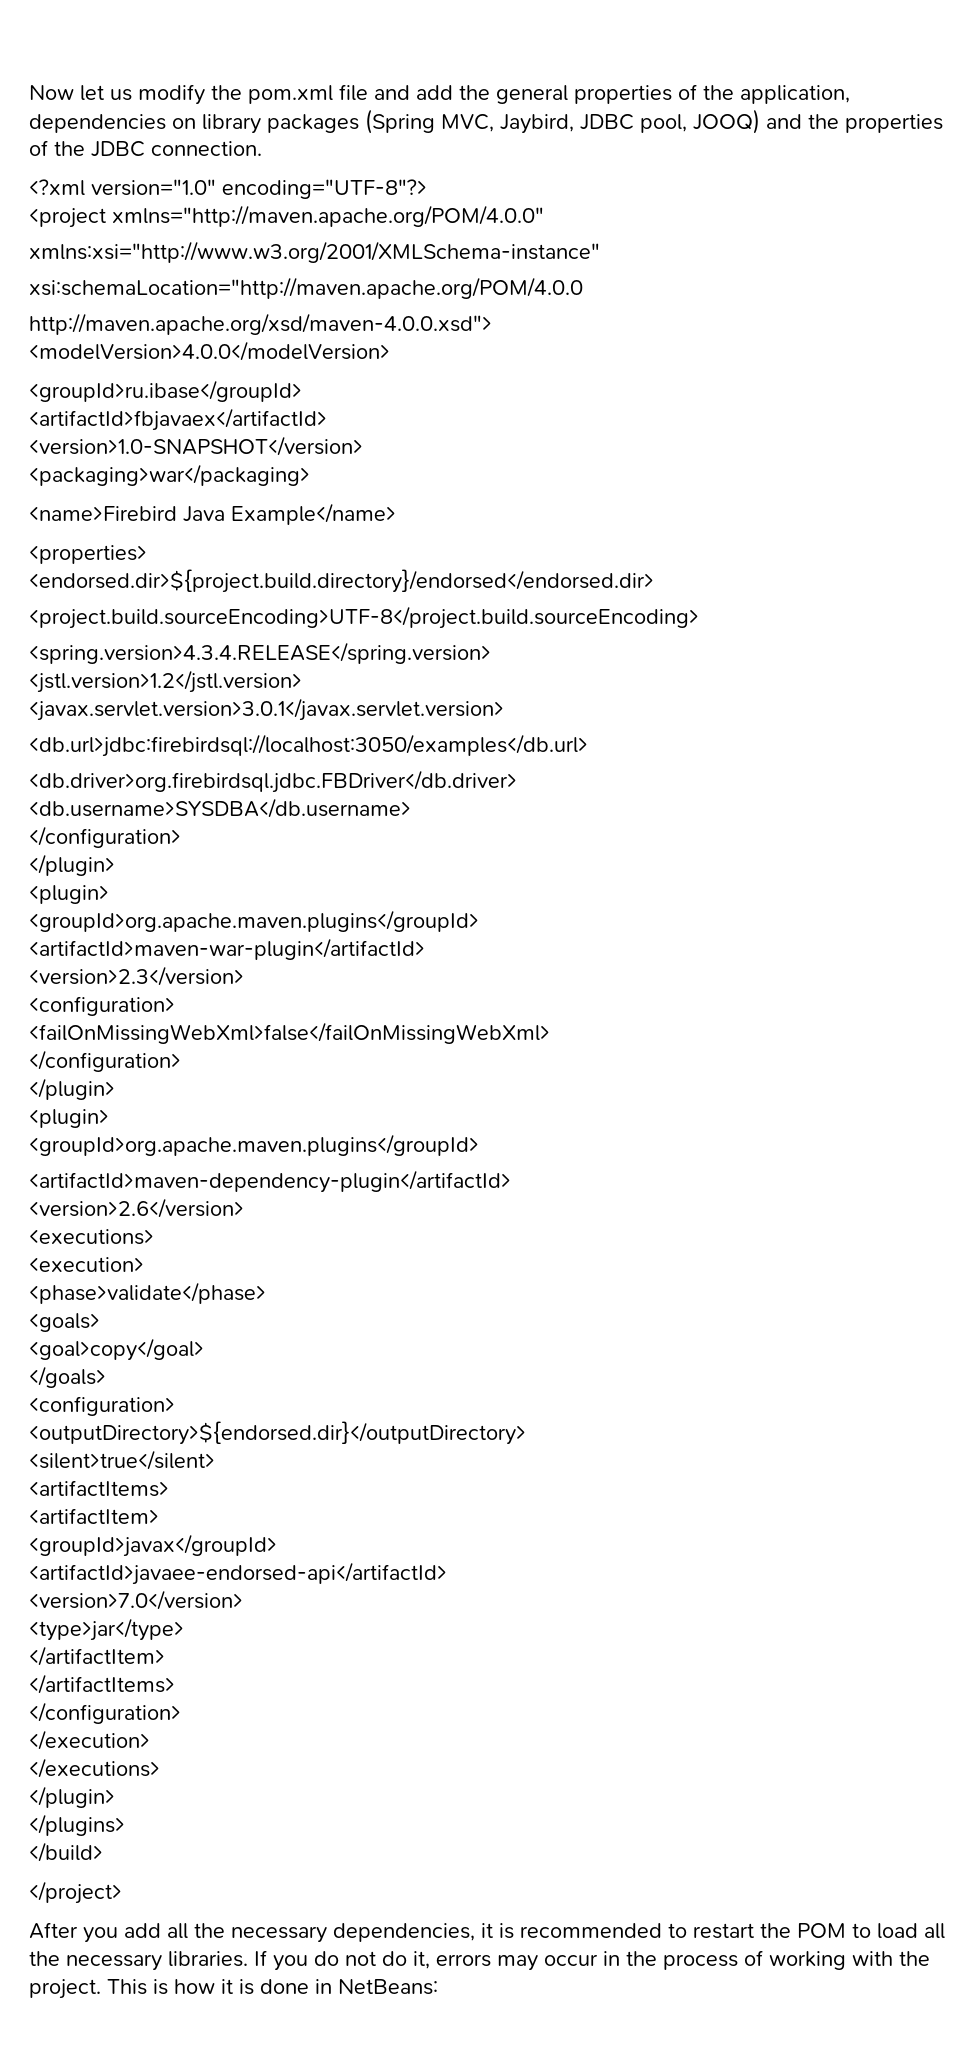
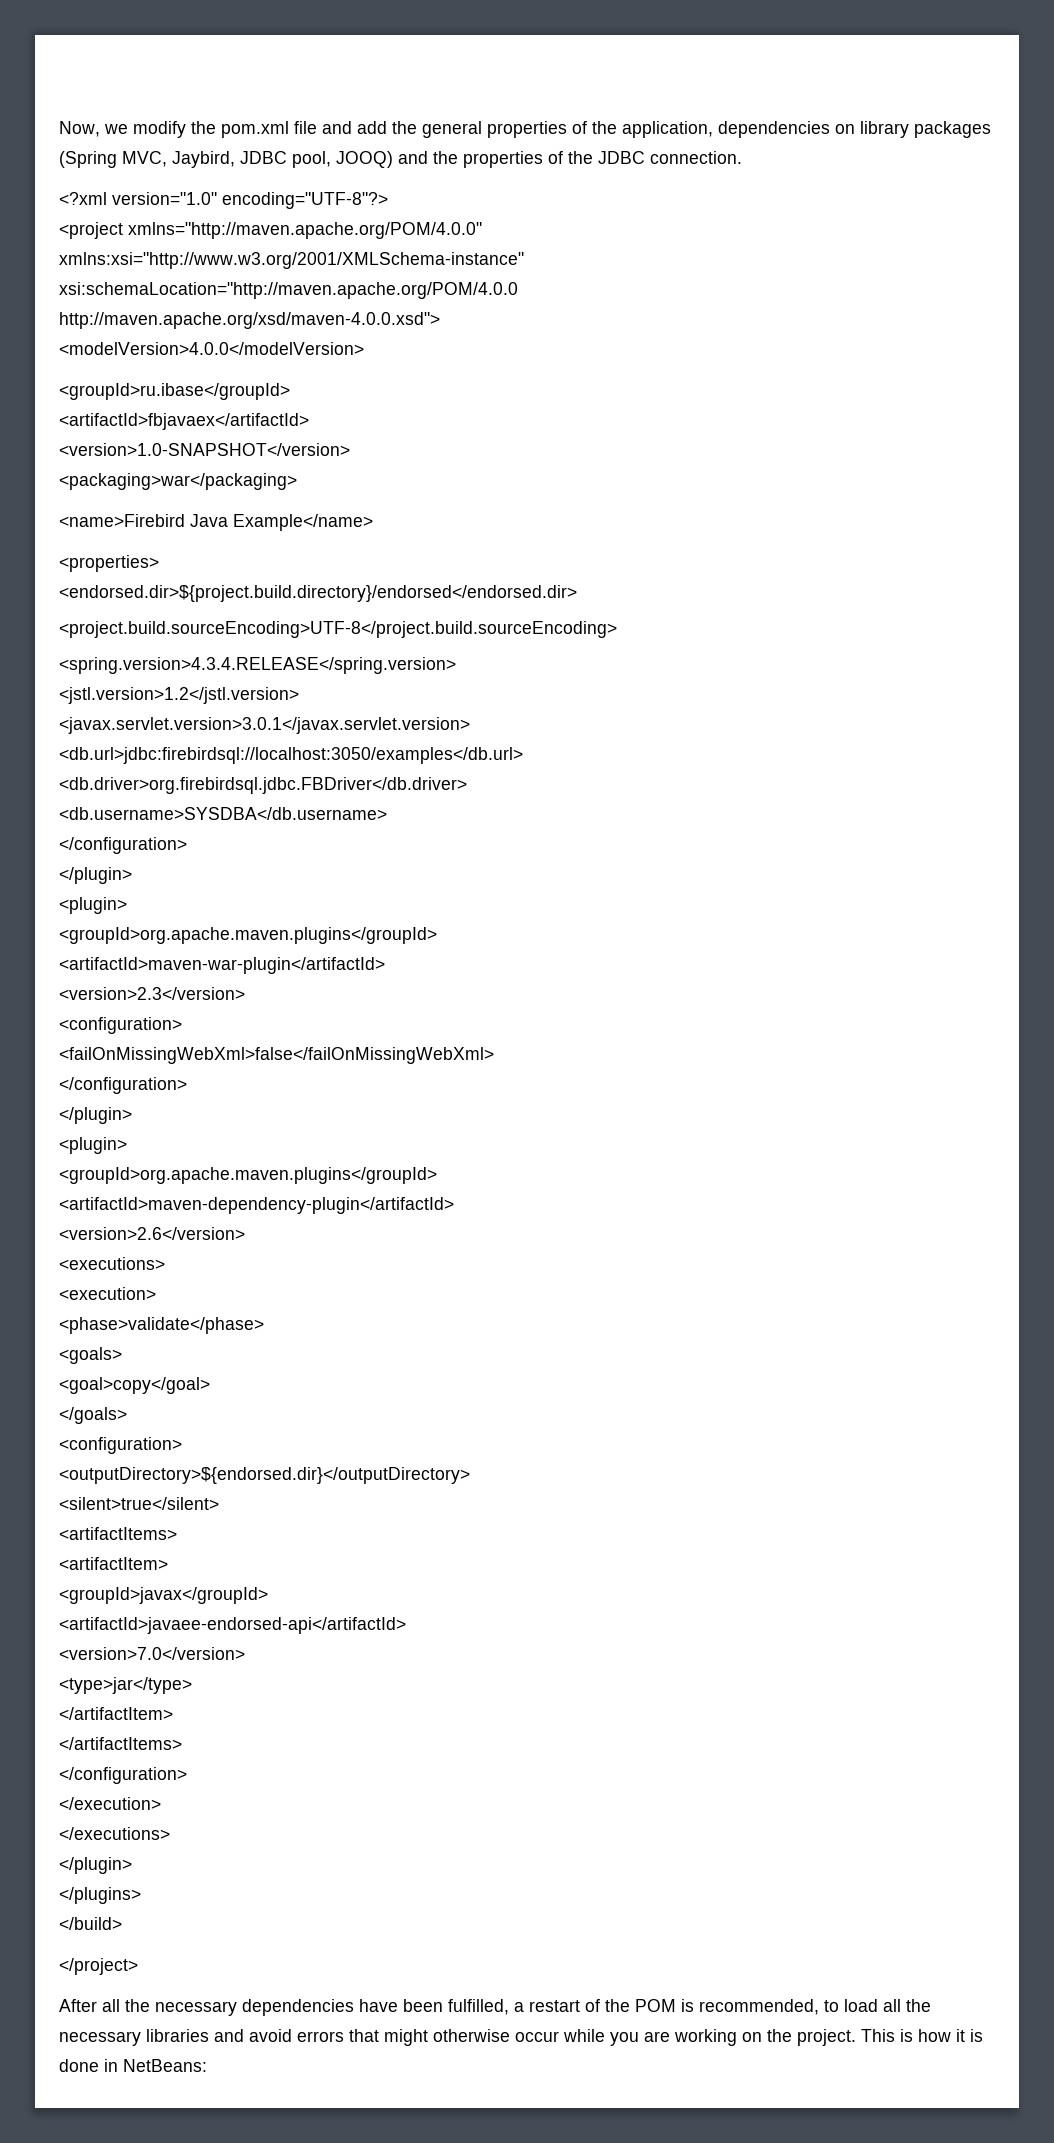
[29,85,132,101] Now let us -> [59,121,128,137] Now, we
[83,1923,846,1943] you add all the necessary dependencies, it is recommended to restart the POM -> [102,1999,819,2016] all the necessary dependencies have been fulfilled, a restart of the POM is recommended,
[168,1950,893,1971] libraries. If you do not do it, errors may occur in the process of working with -> [146,2029,762,2046] libraries and avoid errors that might otherwise occur while you are working on

